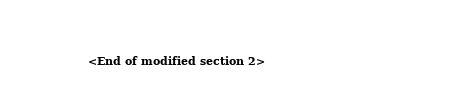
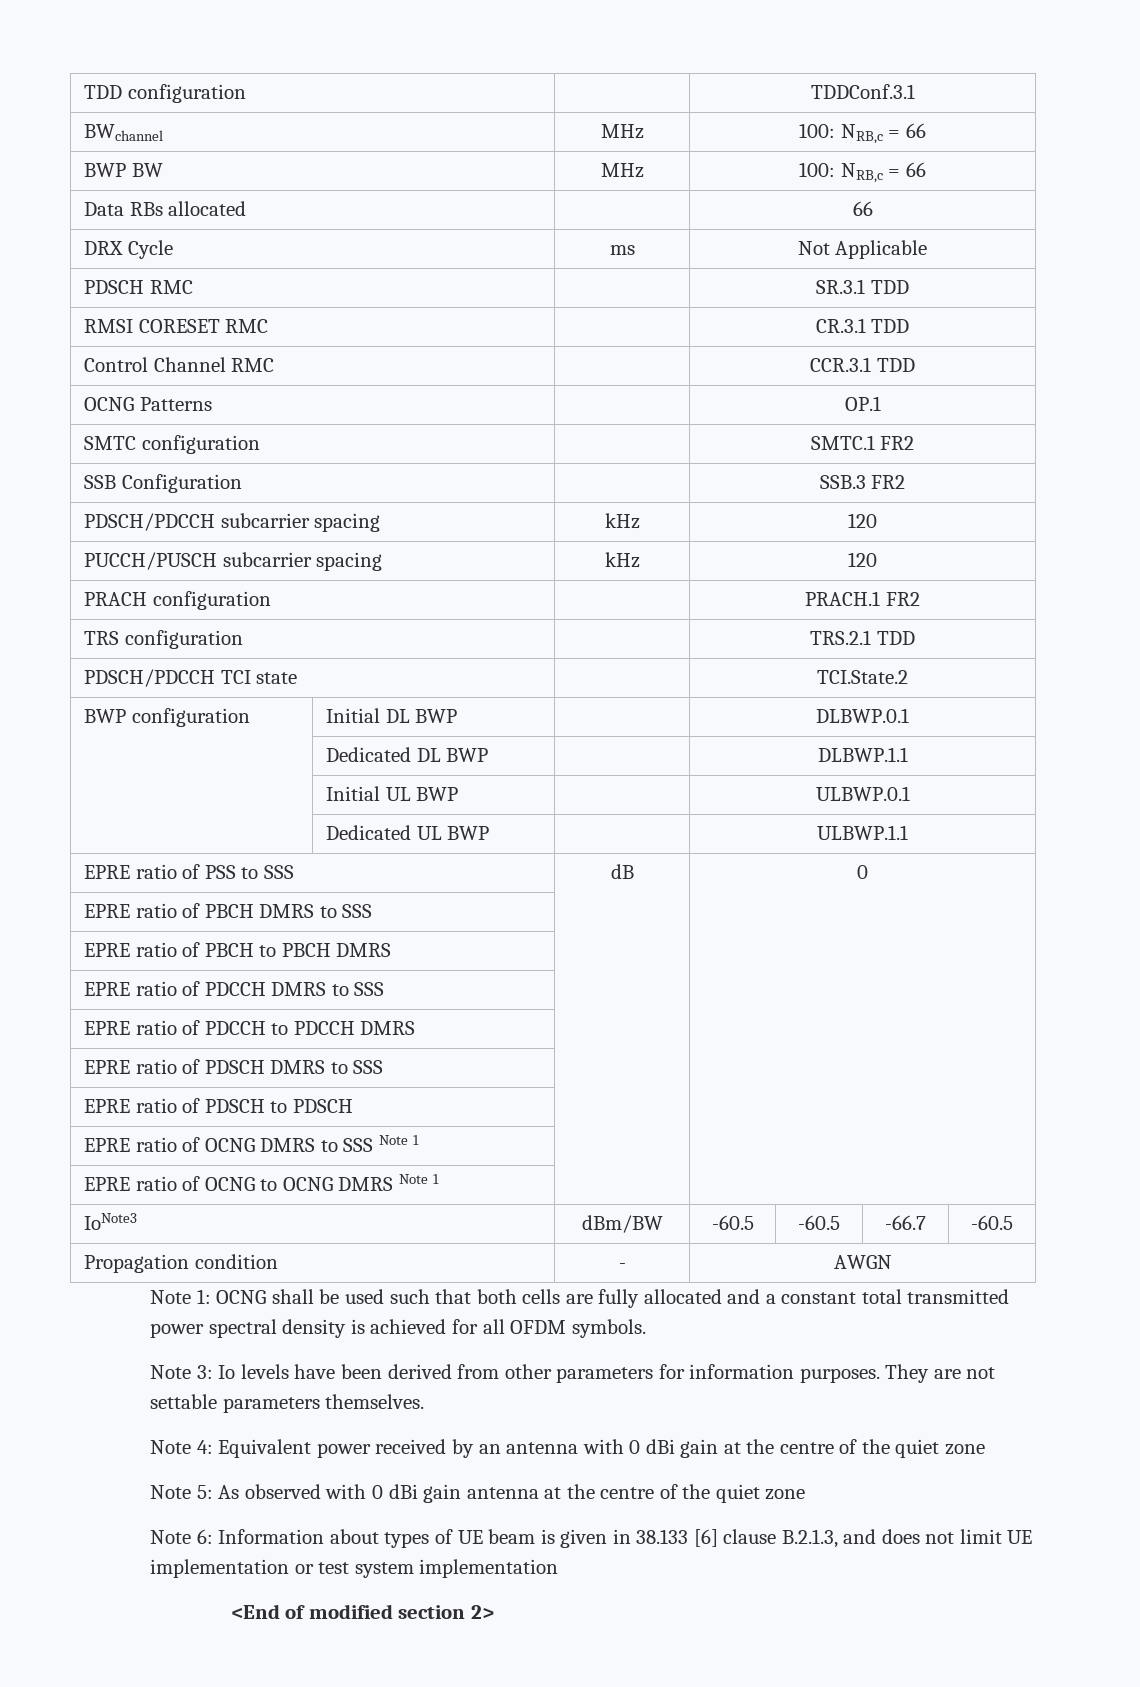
(87, 60) none -> [83,84,246,103] [810,84,915,99] [83,124,163,141] [600,124,644,139] [799,123,926,144] [83,163,163,177] [600,163,644,178] [799,162,926,183] [83,201,247,216] [852,201,873,216] [83,240,173,259] [609,245,635,255] [797,240,928,259] [83,280,193,294] [816,279,909,294] [83,319,269,333] [815,318,910,333] [83,357,275,372] [810,357,915,372] [83,397,212,411] [844,396,881,411] [83,435,260,454] [810,435,915,450] [83,474,242,493] [819,475,906,489] [83,513,381,532] [604,513,640,529] [848,513,877,528] [83,552,383,571] [604,552,640,568] [848,552,877,567] [83,591,271,610] [805,591,920,606] [83,630,243,649] [810,630,915,645] [83,669,298,687] [817,670,908,684] [83,708,250,727] [325,708,458,723] [816,708,909,723] [325,747,489,762] [817,747,908,762] [325,786,459,801] [815,786,910,801] [325,825,490,840] [817,825,908,840] [83,864,294,879] [610,864,634,879] [857,865,868,879] [83,903,373,918] [83,942,392,957] [83,981,385,996] [83,1020,416,1035] [83,1059,384,1074] [83,1098,353,1113] [83,1135,420,1152] [83,1174,440,1191] [83,1213,137,1230] [581,1215,663,1233] [711,1215,754,1230] [798,1215,840,1230] [885,1215,926,1230] [971,1215,1013,1230] [83,1254,278,1273] [618,1263,626,1269] [833,1255,892,1269] [150,1289,1010,1308] [150,1319,646,1338] [150,1364,996,1383] [150,1394,425,1413] [150,1439,985,1458] [150,1484,806,1503] [150,1529,1033,1548] [150,1559,559,1578] TDD configuration | | TDDConf.3.1 // BWchannel | MHz | 100: NRB,c = 66 // BWP BW | MHz | 100: NRB,c = 66 // Data RBs allocated | | 66 // DRX Cycle | ms | Not Applicable // PDSCH RMC | | SR.3.1 TDD // RMSI CORESET RMC | | CR.3.1 TDD // Control Channel RMC | | CCR.3.1 TDD // OCNG Patterns | | OP.1 // SMTC configuration | | SMTC.1 FR2 // SSB Configuration | | SSB.3 FR2 // PDSCH/PDCCH subcarrier spacing | kHz | 120 // PUCCH/PUSCH subcarrier spacing | kHz | 120 // PRACH configuration | | PRACH.1 FR2 // TRS configuration | | TRS.2.1 TDD // PDSCH/PDCCH TCI state | | TCI.State.2 // BWP configuration | Initial DL BWP | | DLBWP.0.1 // | Dedicated DL BWP | | DLBWP.1.1 // | Initial UL BWP | | ULBWP.0.1 // | Dedicated UL BWP | | ULBWP.1.1 // EPRE ratio of PSS to SSS | dB | 0 // EPRE ratio of PBCH DMRS to SSS | | // EPRE ratio of PBCH to PBCH DMRS | | // EPRE ratio of PDCCH DMRS to SSS | | // EPRE ratio of PDCCH to PDCCH DMRS | | // EPRE ratio of PDSCH DMRS to SSS | | // EPRE ratio of PDSCH to PDSCH | | // EPRE ratio of OCNG DMRS to SSS Note 1 | | // EPRE ratio of OCNG to OCNG DMRS Note 1 | | // IoNote3 | dBm/BW | -60.5 | -60.5 | -66.7 | -60.5 // Propagation condition | - | AWGN // Note 1: OCNG shall be used such that both cells are fully allocated and a constant total transmitted power spectral density is achieved for all OFDM symbols. // Note 3: Io levels have been derived from other parameters for information purposes. They are not settable parameters themselves. // Note 4: Equivalent power received by an antenna with 0 dBi gain at the centre of the quiet zone // Note 5: As observed with 0 dBi gain antenna at the centre of the quiet zone // Note 6: Information about types of UE beam is given in 38.133 [6] clause B.2.1.3, and does not limit UE implementation or test system implementation //

